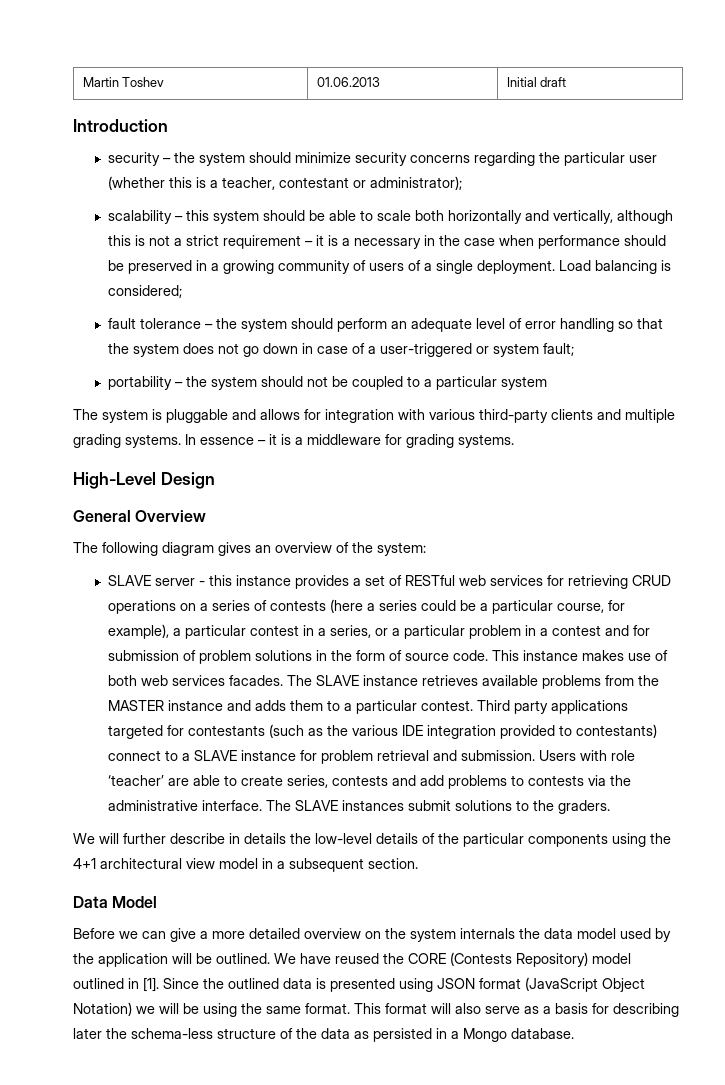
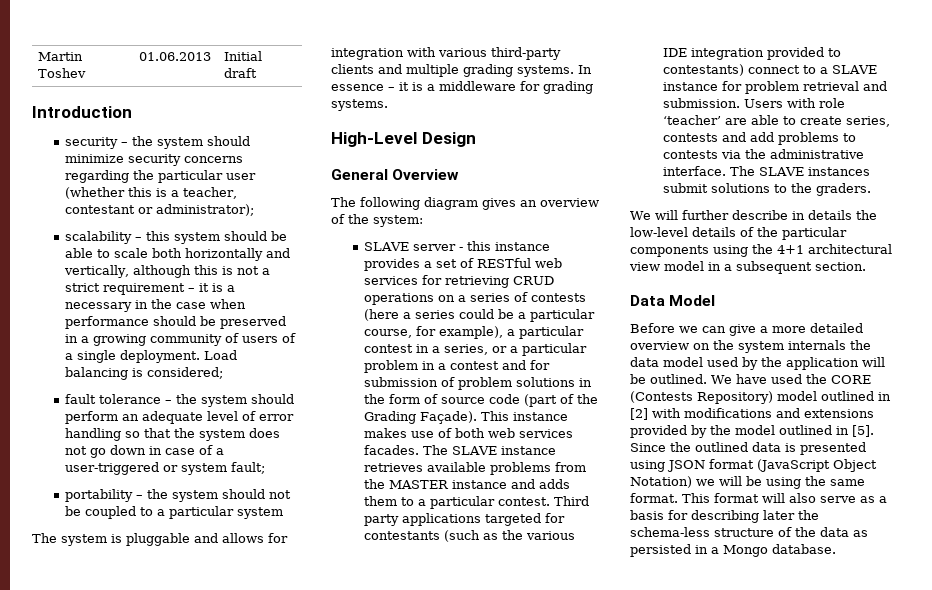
[452,650,488,661] code. -> [489,394,599,407] [364,411,478,424] code (part of the Grading Façade).
[335,953,379,964] reused -> [770,374,802,384] used
[143,977,159,992] [1]. -> [630,408,874,420] [630,425,874,438] [2] with modifications and extensions provided by the model outlined in [5].

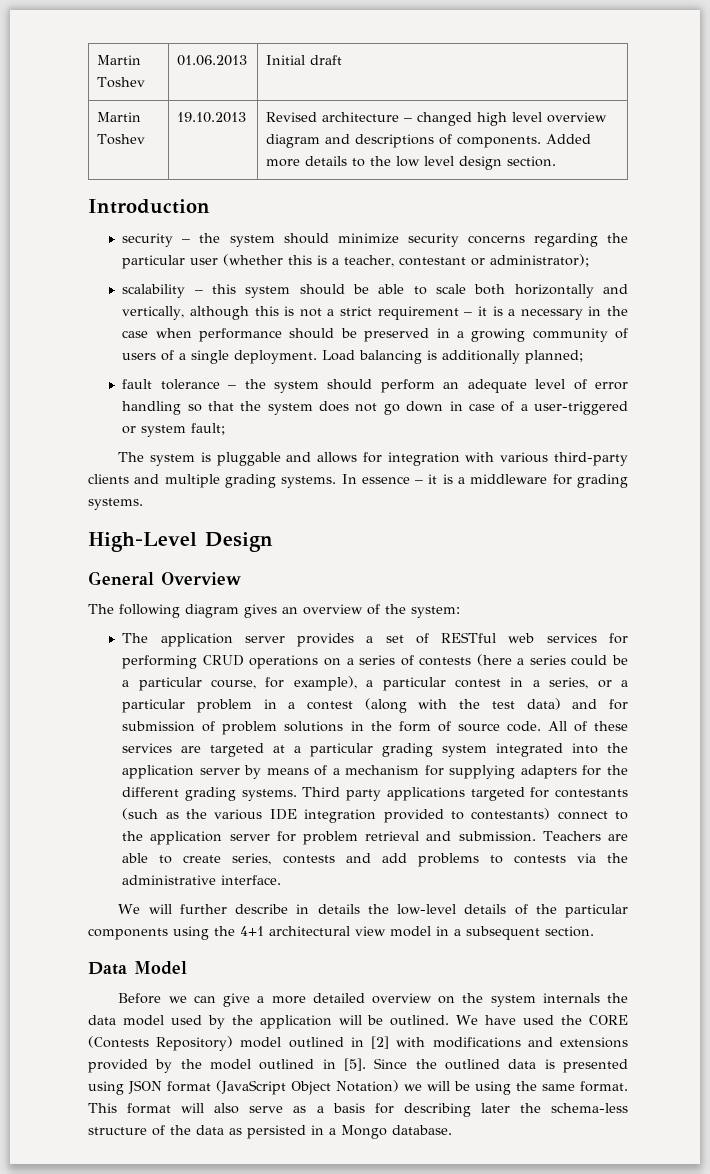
(258, 73) none -> [97,112,142,122] [97,134,146,145] [177,112,247,123] [266,112,608,126] [266,134,592,148] [266,156,557,170] // Martin Toshev | 19.10.2013 | Revised architecture – changed high level overview diagram and descriptions of components. Added more details to the low level design section.
[147,367,224,379] considered; -> [442,350,584,364] additionally planned;
[65,489,292,502] [65,506,284,519] // portability – the system should not be coupled to a particular system -> (226, 429) none
[364,241,551,251] SLAVE server - this instance -> [122,633,285,647] The application server
[445,276,510,288] retrieving -> [122,655,198,669] performing
(500, 365) none -> [364,698,561,713] (along with the test data)
[489,394,599,407] [364,411,569,424] [364,428,574,438] [364,445,557,455] [364,462,587,475] [364,479,571,489] [364,496,551,509] code (part of the Grading Façade). This instance makes use of both web services facades. The SLAVE instance retrieves available problems from the MASTER instance and adds them to a particular contest. -> [506,721,628,732] [122,743,628,757] [122,765,629,779] [122,787,297,801] code. All of these services are targeted at a particular grading system integrated into the application server by means of a mechanism for supplying adapters for the different grading systems.
[820,65,878,74] [663,82,719,91] a SLAVE instance -> [122,831,270,845] the application server
[744,98,846,108] [663,115,722,125] Users with role ‘teacher’ -> [542,831,601,841] Teachers
[730,166,871,176] [663,183,872,196] The SLAVE instances submit solutions to the graders. -> (282, 880) none

